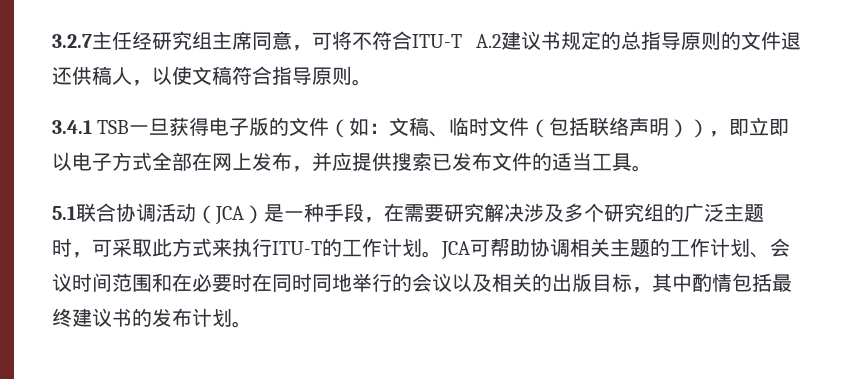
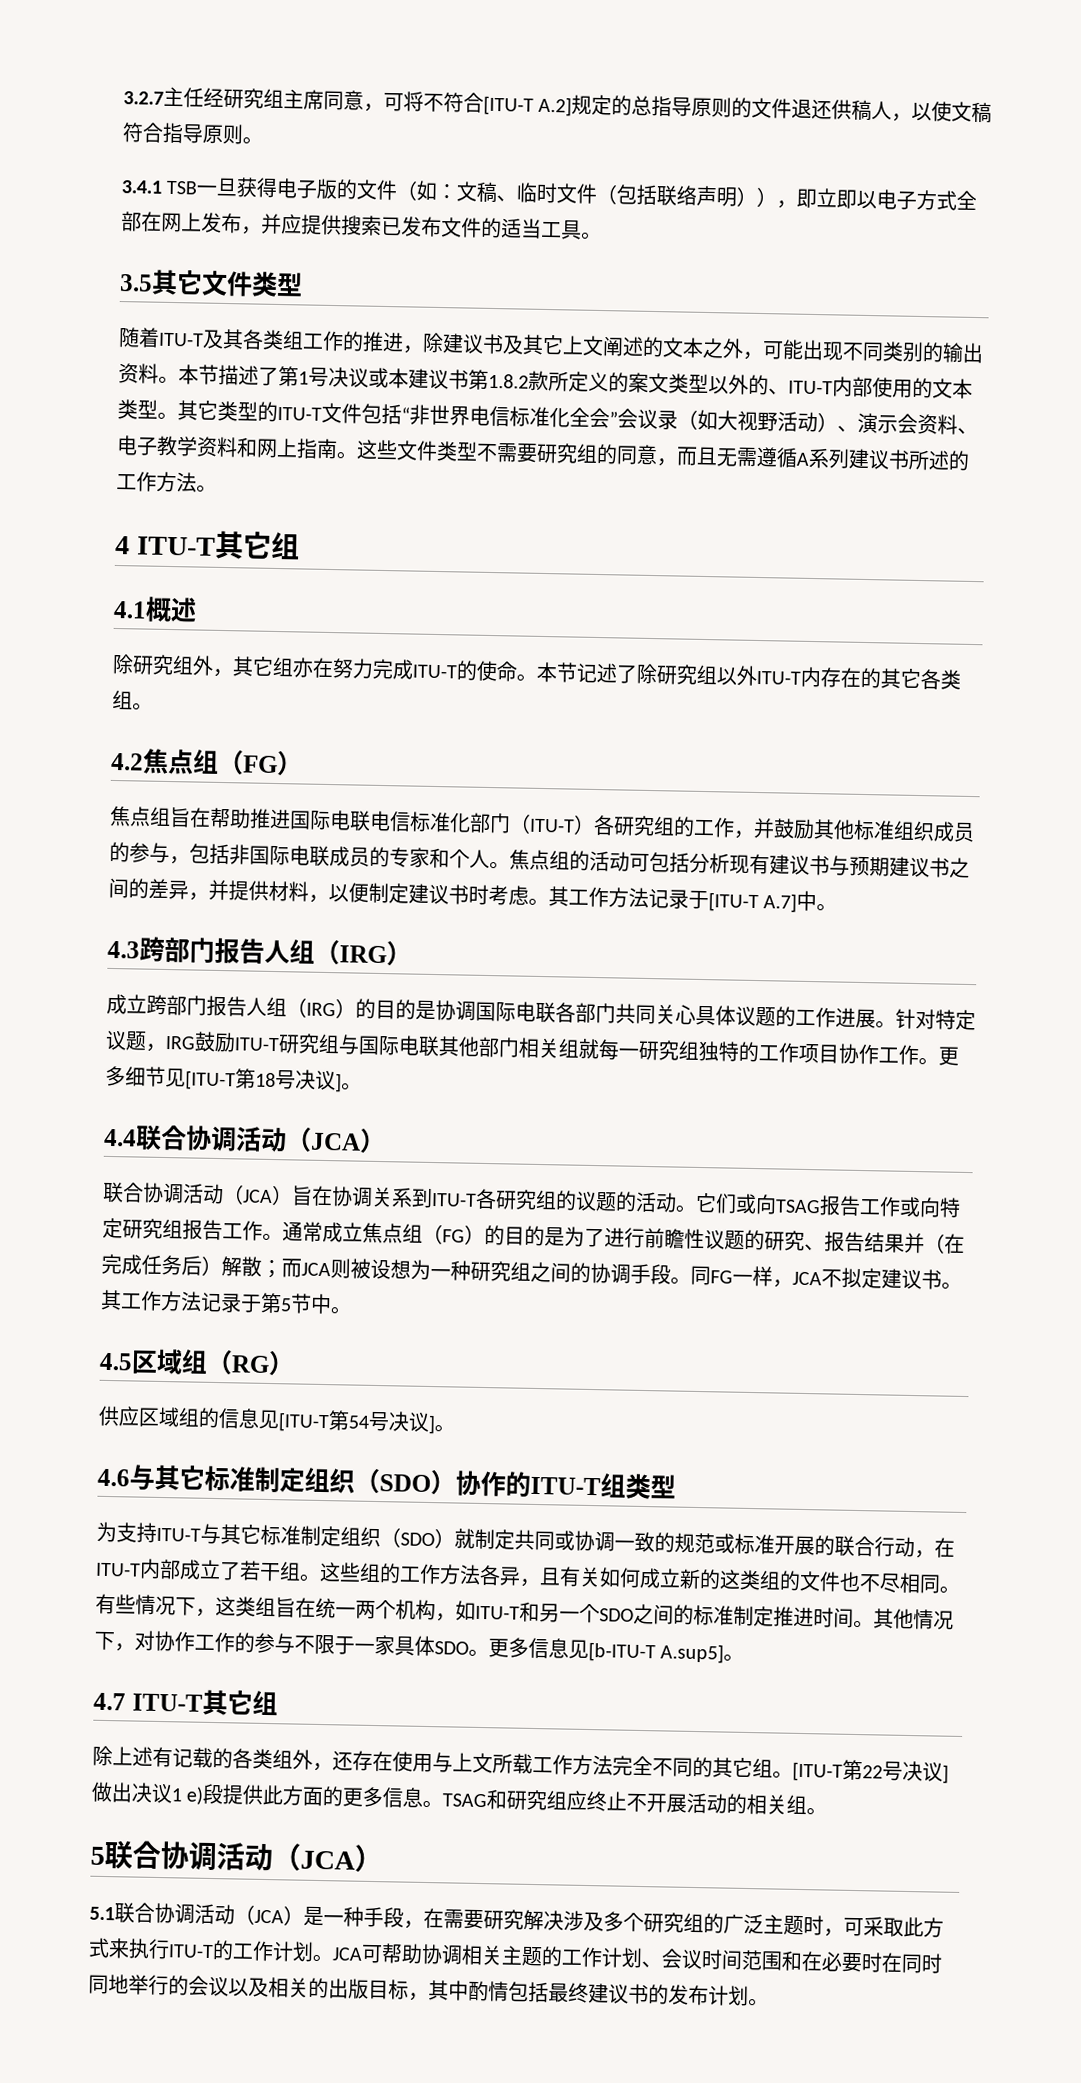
[412,31,561,50] ITU-T A.2建议书 -> [483,95,573,117] [ITU-T A.2]
(652, 168) none -> [119,269,303,297] [118,327,984,364] [118,363,973,399] [117,398,978,435] [116,434,970,471] [116,471,217,493] [115,530,300,561] [113,596,197,623] [112,653,962,690] [112,689,153,711] [110,748,303,776] [109,805,975,843] [109,841,970,878] [108,877,838,913] [107,936,412,966] [106,993,976,1031] [105,1029,959,1066] [105,1065,362,1093] [103,1124,386,1154] [102,1181,961,1218] [102,1217,965,1254] [101,1253,962,1290] [100,1289,352,1315] [99,1348,295,1376] [98,1405,455,1435] [97,1464,676,1500] [96,1521,955,1559] [95,1558,960,1594] [95,1593,954,1630] [94,1630,745,1664] [93,1689,278,1716] [92,1745,949,1784] [91,1781,828,1816] [90,1840,383,1873] // 3.5其它文件类型 // 随着ITU-T及其各类组工作的推进，除建议书及其它上文阐述的文本之外，可能出现不同类别的输出资料。本节描述了第1号决议或本建议书第1.8.2款所定义的案文类型以外的、ITU-T内部使用的文本类型。其它类型的ITU-T文件包括“非世界电信标准化全会”会议录（如大视野活动）、演示会资料、电子教学资料和网上指南。这些文件类型不需要研究组的同意，而且无需遵循A系列建议书所述的工作方法。 // 4 ITU-T其它组 // 4.1概述 // 除研究组外，其它组亦在努力完成ITU-T的使命。本节记述了除研究组以外ITU-T内存在的其它各类组。 // 4.2焦点组（FG） // 焦点组旨在帮助推进国际电联电信标准化部门（ITU-T）各研究组的工作，并鼓励其他标准组织成员的参与，包括非国际电联成员的专家和个人。焦点组的活动可包括分析现有建议书与预期建议书之间的差异，并提供材料，以便制定建议书时考虑。其工作方法记录于[ITU-T A.7]中。 // 4.3跨部门报告人组（IRG） // 成立跨部门报告人组（IRG）的目的是协调国际电联各部门共同关心具体议题的工作进展。针对特定议题，IRG鼓励ITU-T研究组与国际电联其他部门相关组就每一研究组独特的工作项目协作工作。更多细节见[ITU-T第18号决议]。 // 4.4联合协调活动（JCA） // 联合协调活动（JCA）旨在协调关系到ITU-T各研究组的议题的活动。它们或向TSAG报告工作或向特定研究组报告工作。通常成立焦点组（FG）的目的是为了进行前瞻性议题的研究、报告结果并（在完成任务后）解散；而JCA则被设想为一种研究组之间的协调手段。同FG一样，JCA不拟定建议书。其工作方法记录于第5节中。 // 4.5区域组（RG） // 供应区域组的信息见[ITU-T第54号决议]。 // 4.6与其它标准制定组织（SDO）协作的ITU-T组类型 // 为支持ITU-T与其它标准制定组织（SDO）就制定共同或协调一致的规范或标准开展的联合行动，在ITU-T内部成立了若干组。这些组的工作方法各异，且有关如何成立新的这类组的文件也不尽相同。有些情况下，这类组旨在统一两个机构，如ITU-T和另一个SDO之间的标准制定推进时间。其他情况下，对协作工作的参与不限于一家具体SDO。更多信息见[b-ITU-T A.sup5]。 // 4.7 ITU-T其它组 // 除上述有记载的各类组外，还存在使用与上文所载工作方法完全不同的其它组。[ITU-T第22号决议]做出决议1 e)段提供此方面的更多信息。TSAG和研究组应终止不开展活动的相关组。 // 5联合协调活动（JCA）

